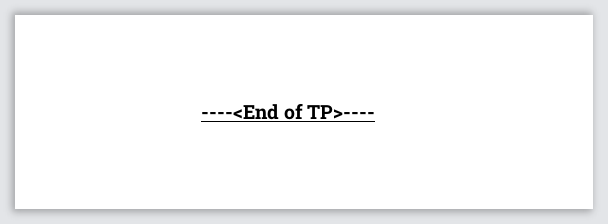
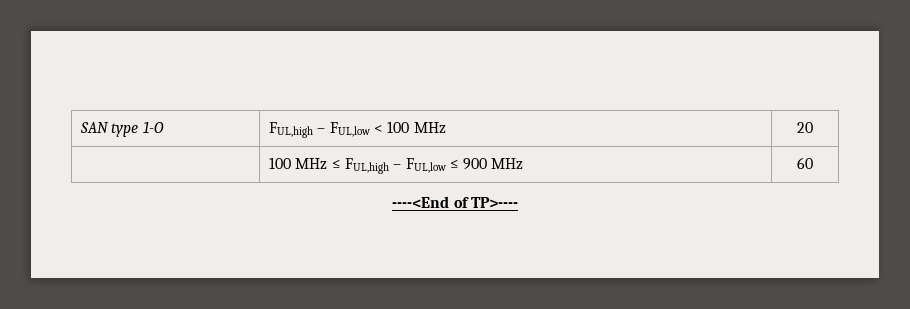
(200, 112) none -> [79,121,164,137] [268,121,446,138] [797,122,813,133] [268,157,524,174] [797,157,813,169] SAN type 1-O | FUL,high – FUL,low < 100 MHz | 20 // | 100 MHz ≤ FUL,high – FUL,low ≤ 900 MHz | 60 //

